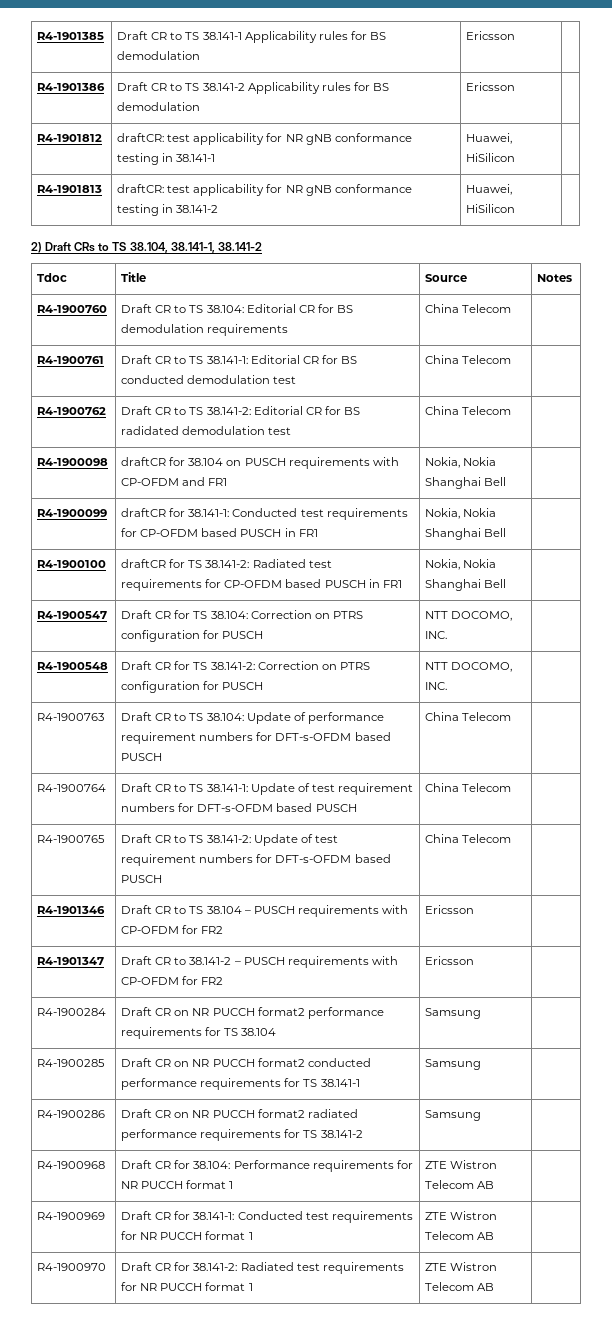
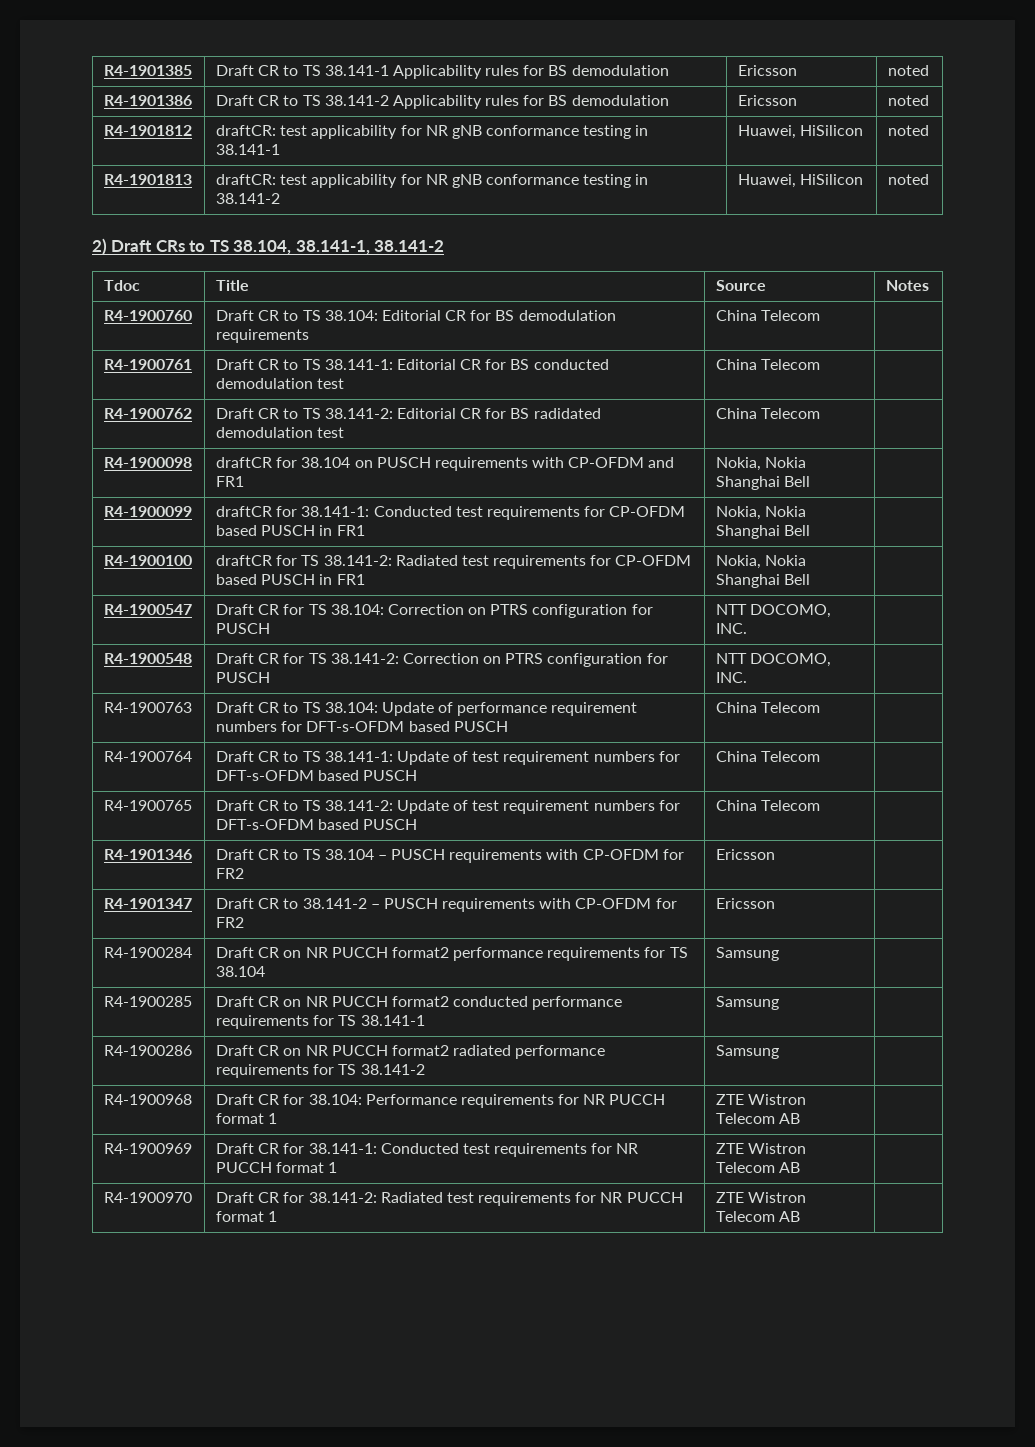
(516, 35) none -> [887,65,929,76] noted
(516, 86) none -> [887,95,929,106] noted
(516, 157) none -> [887,125,929,136] noted
(516, 208) none -> [887,174,929,185] noted

